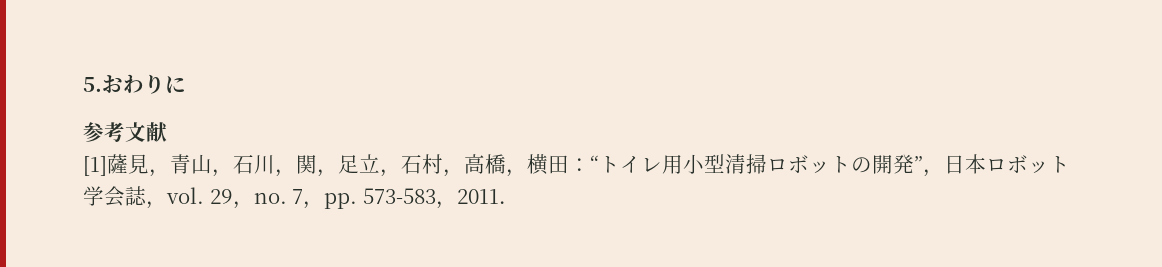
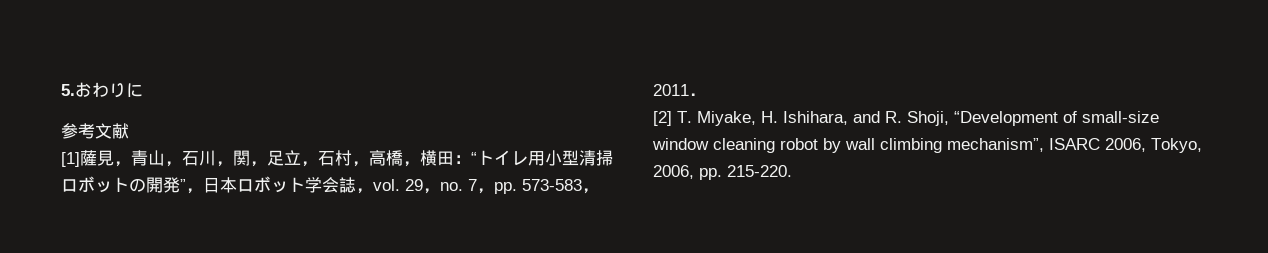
(520, 202) none -> [653,111,1159,126] [652,138,1202,153] [653,165,792,180] // [2] T. Miyake, H. Ishihara, and R. Shoji, “Development of small-size window cleaning robot by wall climbing mechanism”, ISARC 2006, Tokyo, 2006, pp. 215-220.

